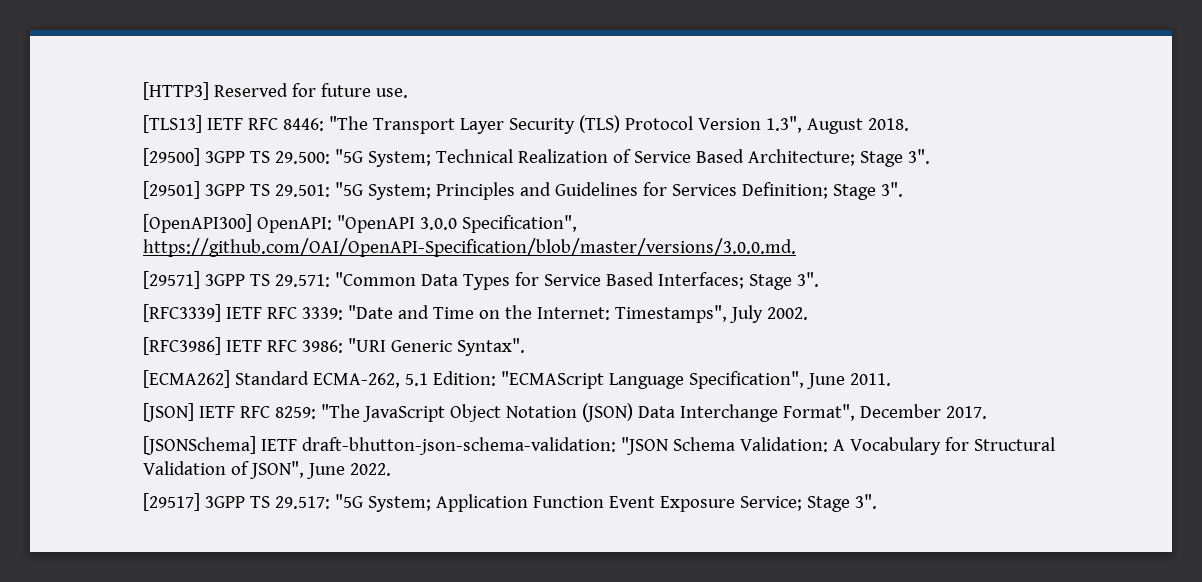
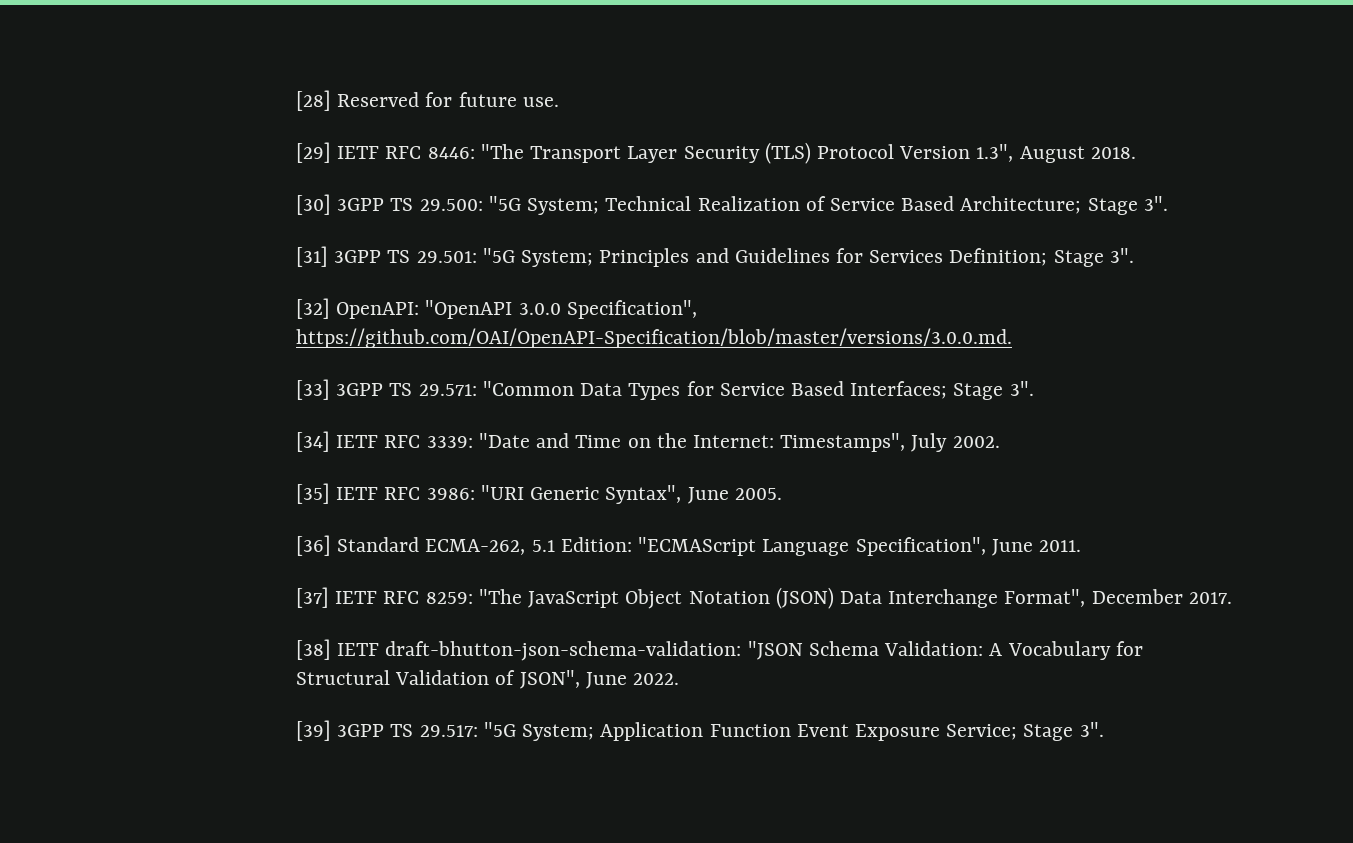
[143,82,210,100] [HTTP3] -> [296,90,332,111] [28]
[143,115,203,133] [TLS13] -> [296,142,332,163] [29]
[143,148,201,166] [29500] -> [296,194,332,215] [30]
[143,181,201,199] [29501] -> [296,246,329,267] [31]
[143,214,253,233] [OpenAPI300] -> [296,298,331,319] [32]
[143,271,201,289] [29571] -> [296,379,331,400] [33]
[143,304,222,322] [RFC3339] -> [296,431,331,452] [34]
[143,337,222,355] [RFC3986] -> [296,483,331,504] [35]
[457,338,526,356] [143,370,231,388] Syntax". // [ECMA262] -> [605,485,782,504] [296,535,332,556] Syntax", June 2005. // [36]
[143,403,195,422] [JSON] -> [296,587,330,608] [37]
[143,436,257,455] [JSONSchema] -> [296,639,332,660] [38]
[143,493,201,511] [29517] -> [296,720,332,741] [39]

